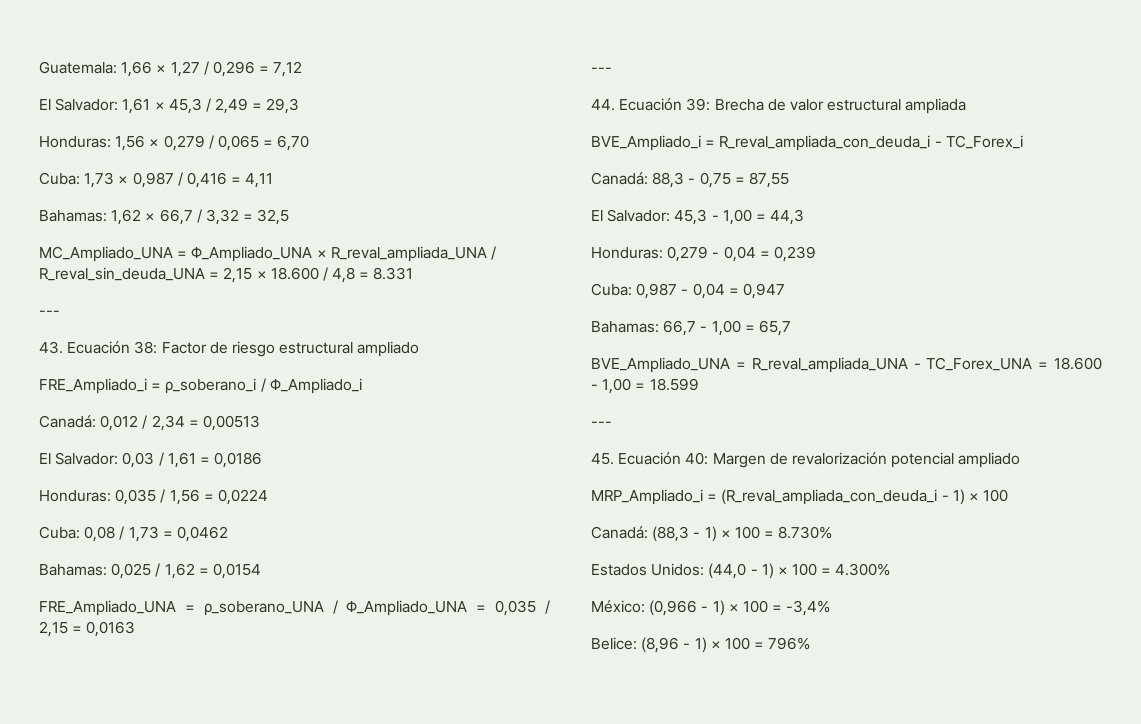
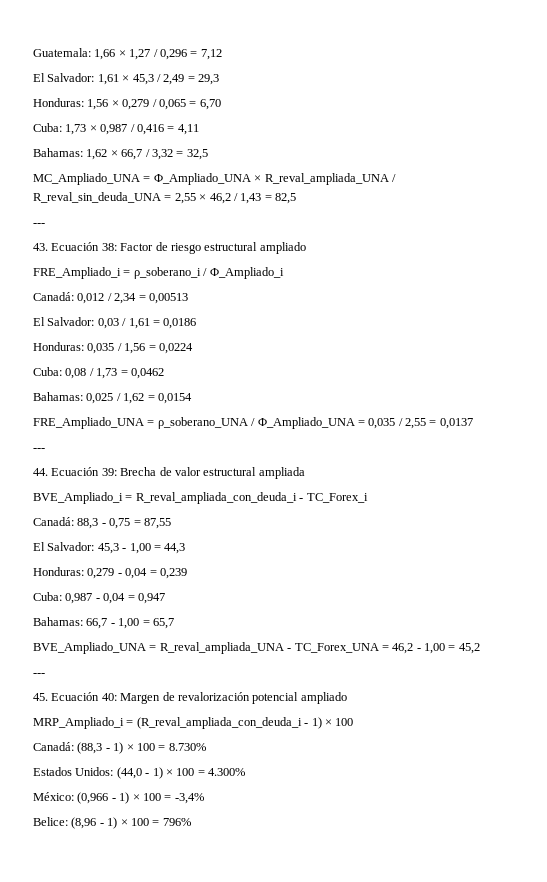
[223,267,414,283] 2,15 × 18.600 / 4,8 = 8.331 -> [174,193,296,204] 2,55 × 46,2 / 1,43 = 82,5
[39,621,136,637] 2,15 = 0,0163 -> [405,418,473,429] 2,55 = 0,0137
[1054,357,1102,370] [591,378,699,394] 18.600 - 1,00 = 18.599 -> [392,643,480,654] 46,2 - 1,00 = 45,2

